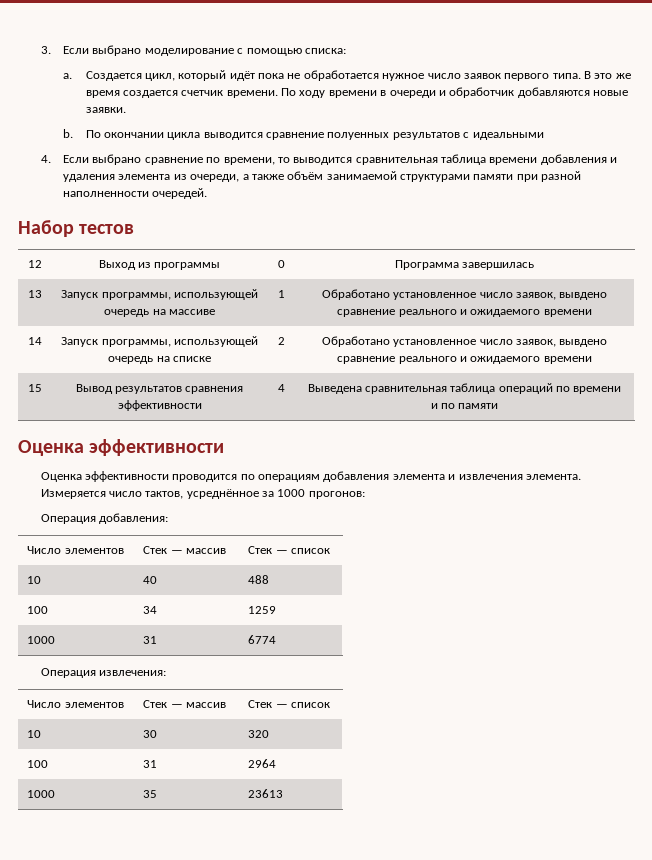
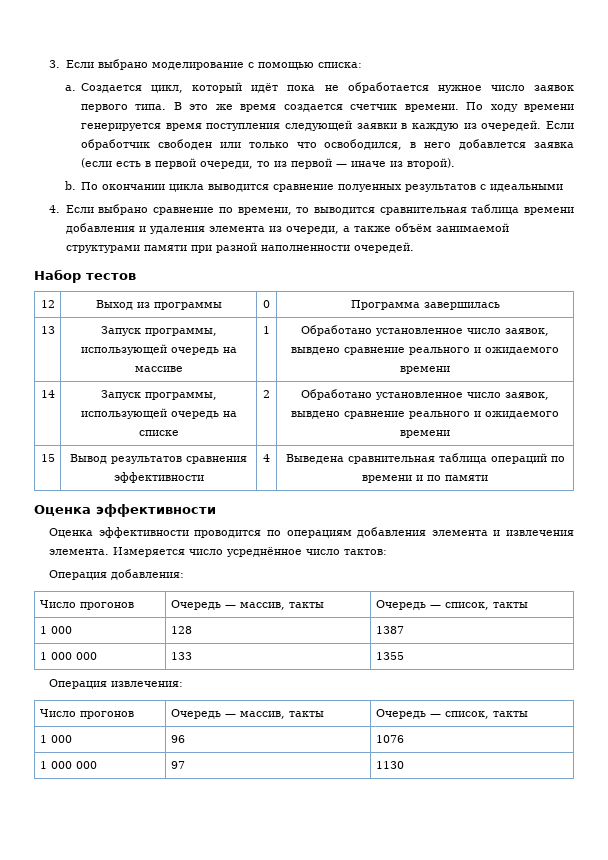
[380,87,629,98] [85,107,126,113] в очереди и обработчик добавляются новые заявки. -> [81,120,574,131] [81,139,574,150] [81,158,456,169] генерируется время поступления следующей заявки в каждую из очередей. Если обработчик свободен или только что освободился, в него добавлется заявка (если есть в первой очереди, то из первой — иначе из второй).
[145,489,365,499] [40,513,168,524] [27,546,124,554] [143,546,227,554] [248,546,331,554] [27,576,42,584] [143,576,158,584] [248,575,270,584] [27,606,49,614] [143,606,158,614] [248,606,277,614] [27,636,56,644] [143,636,158,644] [248,635,277,644] [40,668,166,678] [27,700,124,708] [143,700,227,708] [248,700,331,708] [27,730,42,738] [143,730,158,738] [248,730,270,738] [27,760,49,768] [143,760,158,768] [248,759,277,768] [27,790,56,798] [143,790,158,798] [248,789,284,798] тактов, усреднённое за 1000 прогонов: // Операция добавления: // Число элементов | Стек — массив | Стек — список // 10 | 40 | 488 // 100 | 34 | 1259 // 1000 | 31 | 6774 // Операция извлечения: // Число элементов | Стек — массив | Стек — список // 10 | 30 | 320 // 100 | 31 | 2964 // 1000 | 35 | 23613 -> [227,547,388,557] [49,569,185,580] [39,600,134,610] [170,600,324,610] [375,600,528,610] [39,626,72,634] [170,626,192,634] [375,626,404,634] [39,652,97,660] [170,652,192,660] [375,652,404,660] [49,679,184,689] [39,709,134,719] [170,709,324,719] [375,709,528,719] [39,735,72,743] [170,735,185,743] [375,735,404,743] [39,761,97,769] [170,761,185,769] [375,761,404,769] усреднённое число тактов: // Операция добавления: // Число прогонов | Очередь — массив, такты | Очередь — список, такты // 1 000 | 128 | 1387 // 1 000 000 | 133 | 1355 // Операция извлечения: // Число прогонов | Очередь — массив, такты | Очередь — список, такты // 1 000 | 96 | 1076 // 1 000 000 | 97 | 1130

